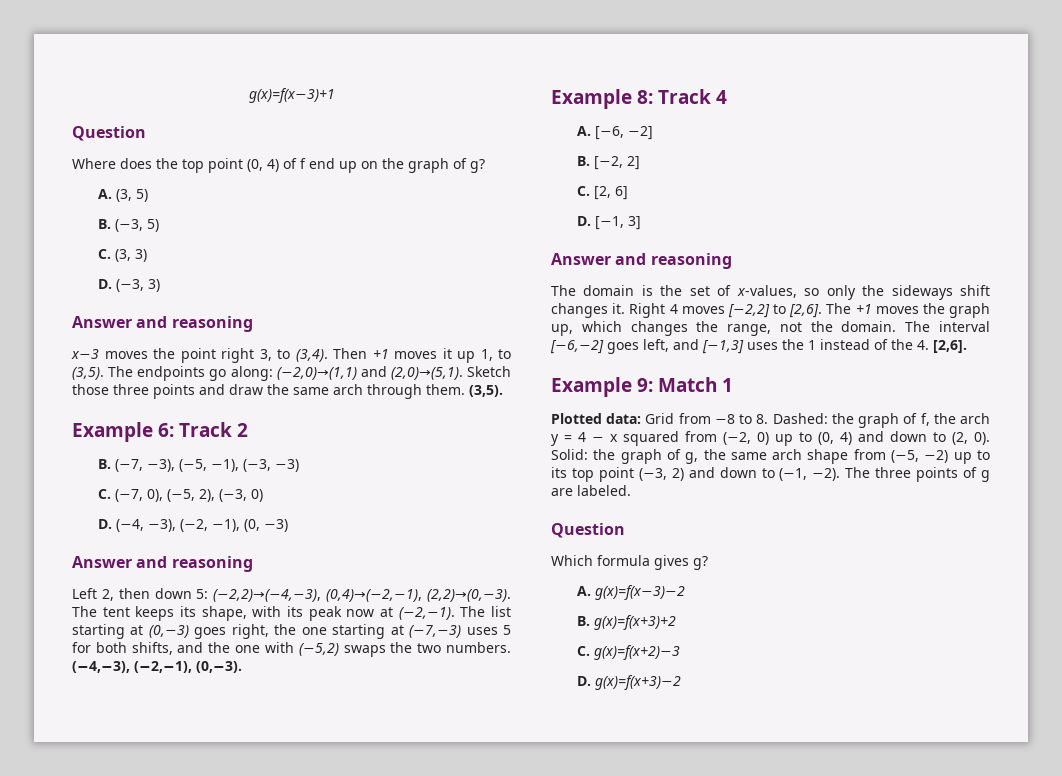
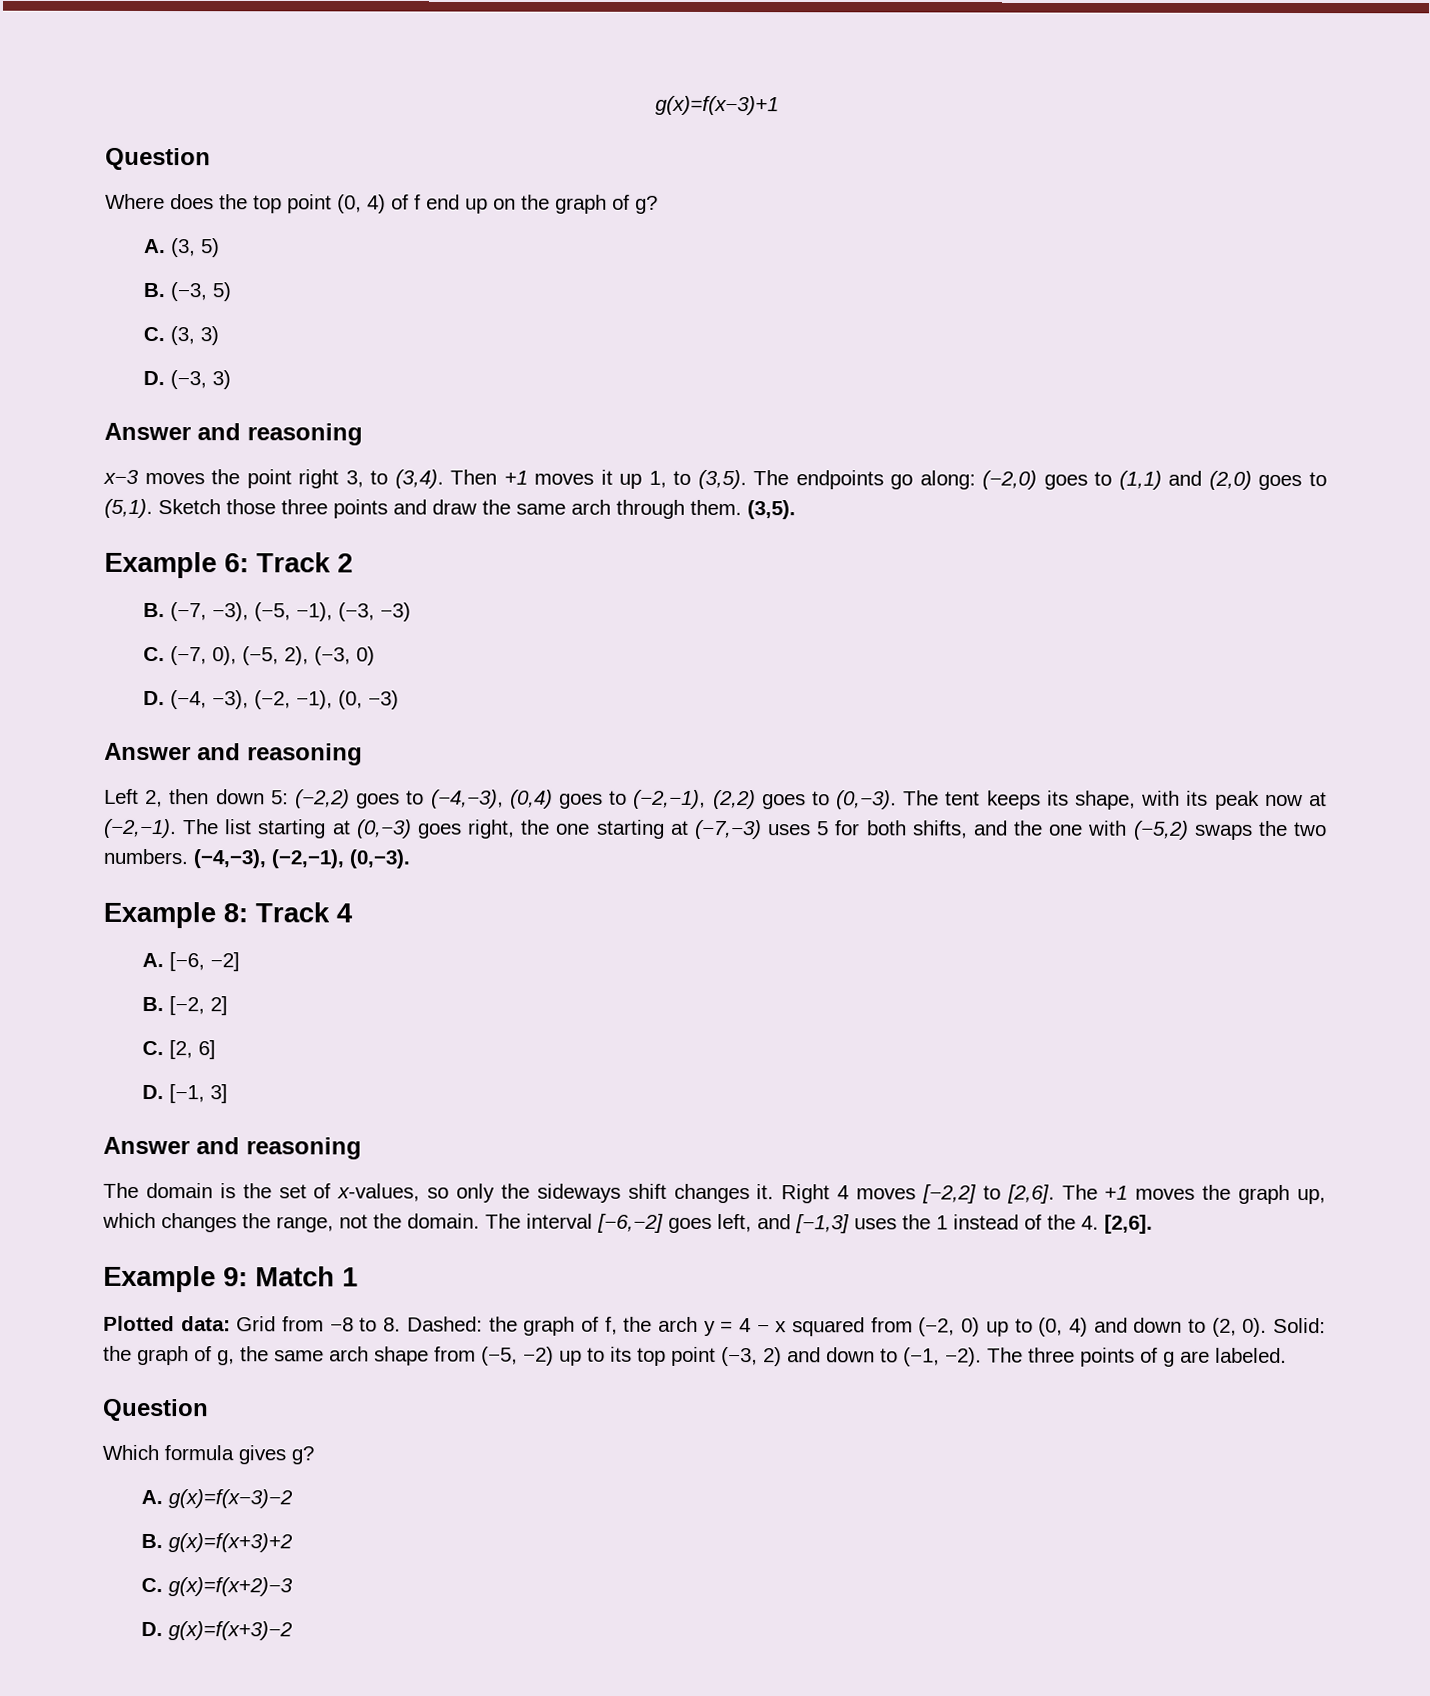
[276,366,463,380] (−2,0)→(1,1) and (2,0)→(5,1). -> [982,470,1327,491] [104,498,153,519] (−2,0) goes to (1,1) and (2,0) goes to (5,1).
[213,589,511,602] (−2,2)→(−4,−3), (0,4)→(−2,−1), (2,2)→(0,−3). -> [294,789,898,810] (−2,2) goes to (−4,−3), (0,4) goes to (−2,−1), (2,2) goes to (0,−3).

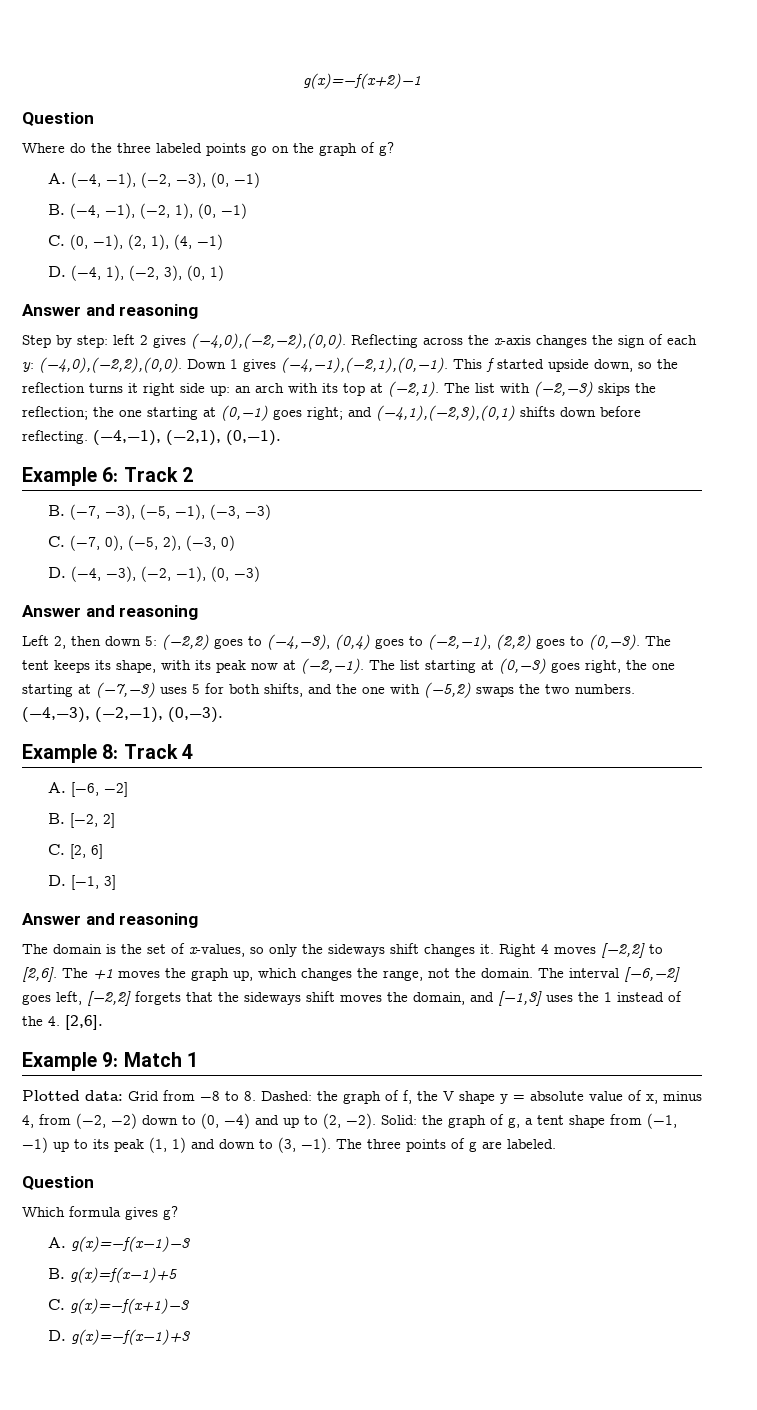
[654,95,779,116] g(x)=f(x−3)+1 -> [303,73,421,89] g(x)=−f(x+2)−1
[170,194,488,214] does the top point (0, 4) of f end up -> [70,143,267,156] do the three labeled points go
[170,238,220,258] [142,282,231,302] [142,326,219,346] [142,370,231,390] [104,422,363,446] [103,469,1327,491] [104,498,796,520] (3, 5) // B. (−3, 5) // C. (3, 3) // D. (−3, 3) // Answer and reasoning // x−3 moves the point right 3, to (3,4). Then +1 moves it up 1, to (3,5). The endpoints go along: (−2,0) goes to (1,1) and (2,0) goes to (5,1). Sketch those three points and draw the same arch through them. (3,5). -> [71,172,261,188] [48,203,248,219] [48,234,224,250] [48,265,225,281] [22,304,199,319] [22,333,697,349] [22,357,678,373] [22,381,656,397] [22,405,641,421] [22,430,281,446] (−4, −1), (−2, −3), (0, −1) // B. (−4, −1), (−2, 1), (0, −1) // C. (0, −1), (2, 1), (4, −1) // D. (−4, 1), (−2, 3), (0, 1) // Answer and reasoning // Step by step: left 2 gives (−4,0),(−2,−2),(0,0). Reflecting across the x-axis changes the sign of each y: (−4,0),(−2,2),(0,0). Down 1 gives (−4,−1),(−2,1),(0,−1). This f started upside down, so the reflection turns it right side up: an arch with its top at (−2,1). The list with (−2,−3) skips the reflection; the one starting at (0,−1) goes right; and (−4,1),(−2,3),(0,1) shifts down before reflecting. (−4,−1), (−2,1), (0,−1).
(752, 1223) none -> [87,991,465,1006] [−2,2] forgets that the sideways shift moves the domain,
[657,1316,1268,1337] arch y = 4 − x squared from (−2, 0) up to (0, 4) and down to (2, 0). -> [443,1090,702,1104] [22,1113,376,1129] V shape y = absolute value of x, minus 4, from (−2, −2) down to (0, −4) and up to (2, −2).
[240,1346,982,1367] the same arch shape from (−5, −2) up to its top point (−3, 2) and down to (−1, −2). -> [525,1113,677,1129] [22,1137,331,1153] a tent shape from (−1, −1) up to its peak (1, 1) and down to (3, −1).
[167,1489,293,1509] [140,1533,293,1553] [140,1577,293,1597] [140,1621,293,1641] g(x)=f(x−3)−2 // B. g(x)=f(x+3)+2 // C. g(x)=f(x+2)−3 // D. g(x)=f(x+3)−2 -> [71,1236,191,1252] [48,1267,178,1283] [48,1298,190,1314] [48,1329,191,1345] g(x)=−f(x−1)−3 // B. g(x)=f(x−1)+5 // C. g(x)=−f(x+1)−3 // D. g(x)=−f(x−1)+3

